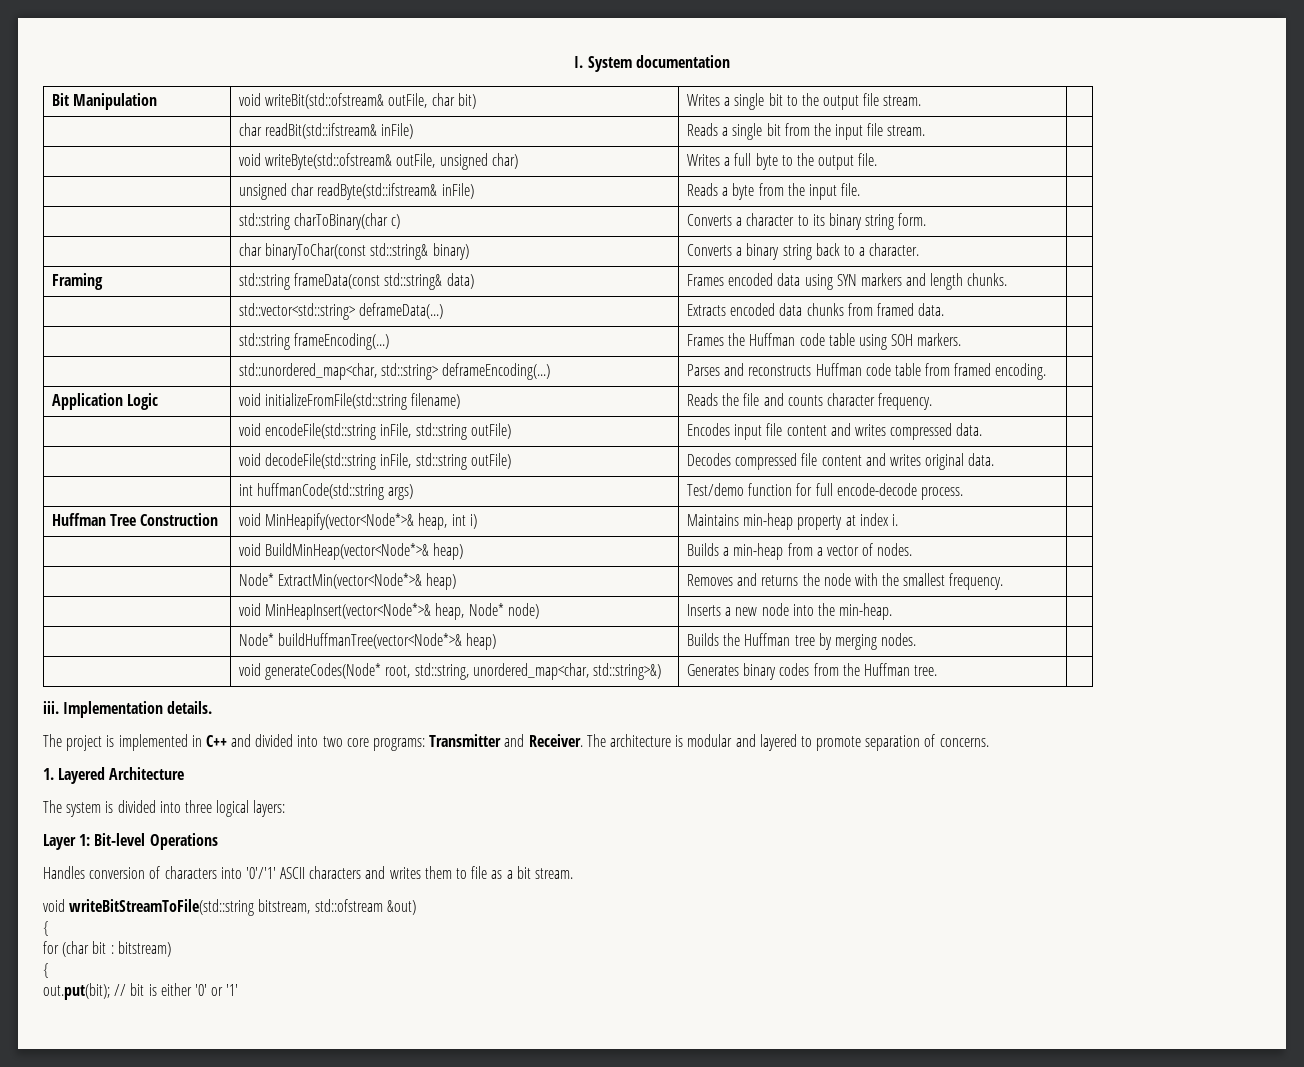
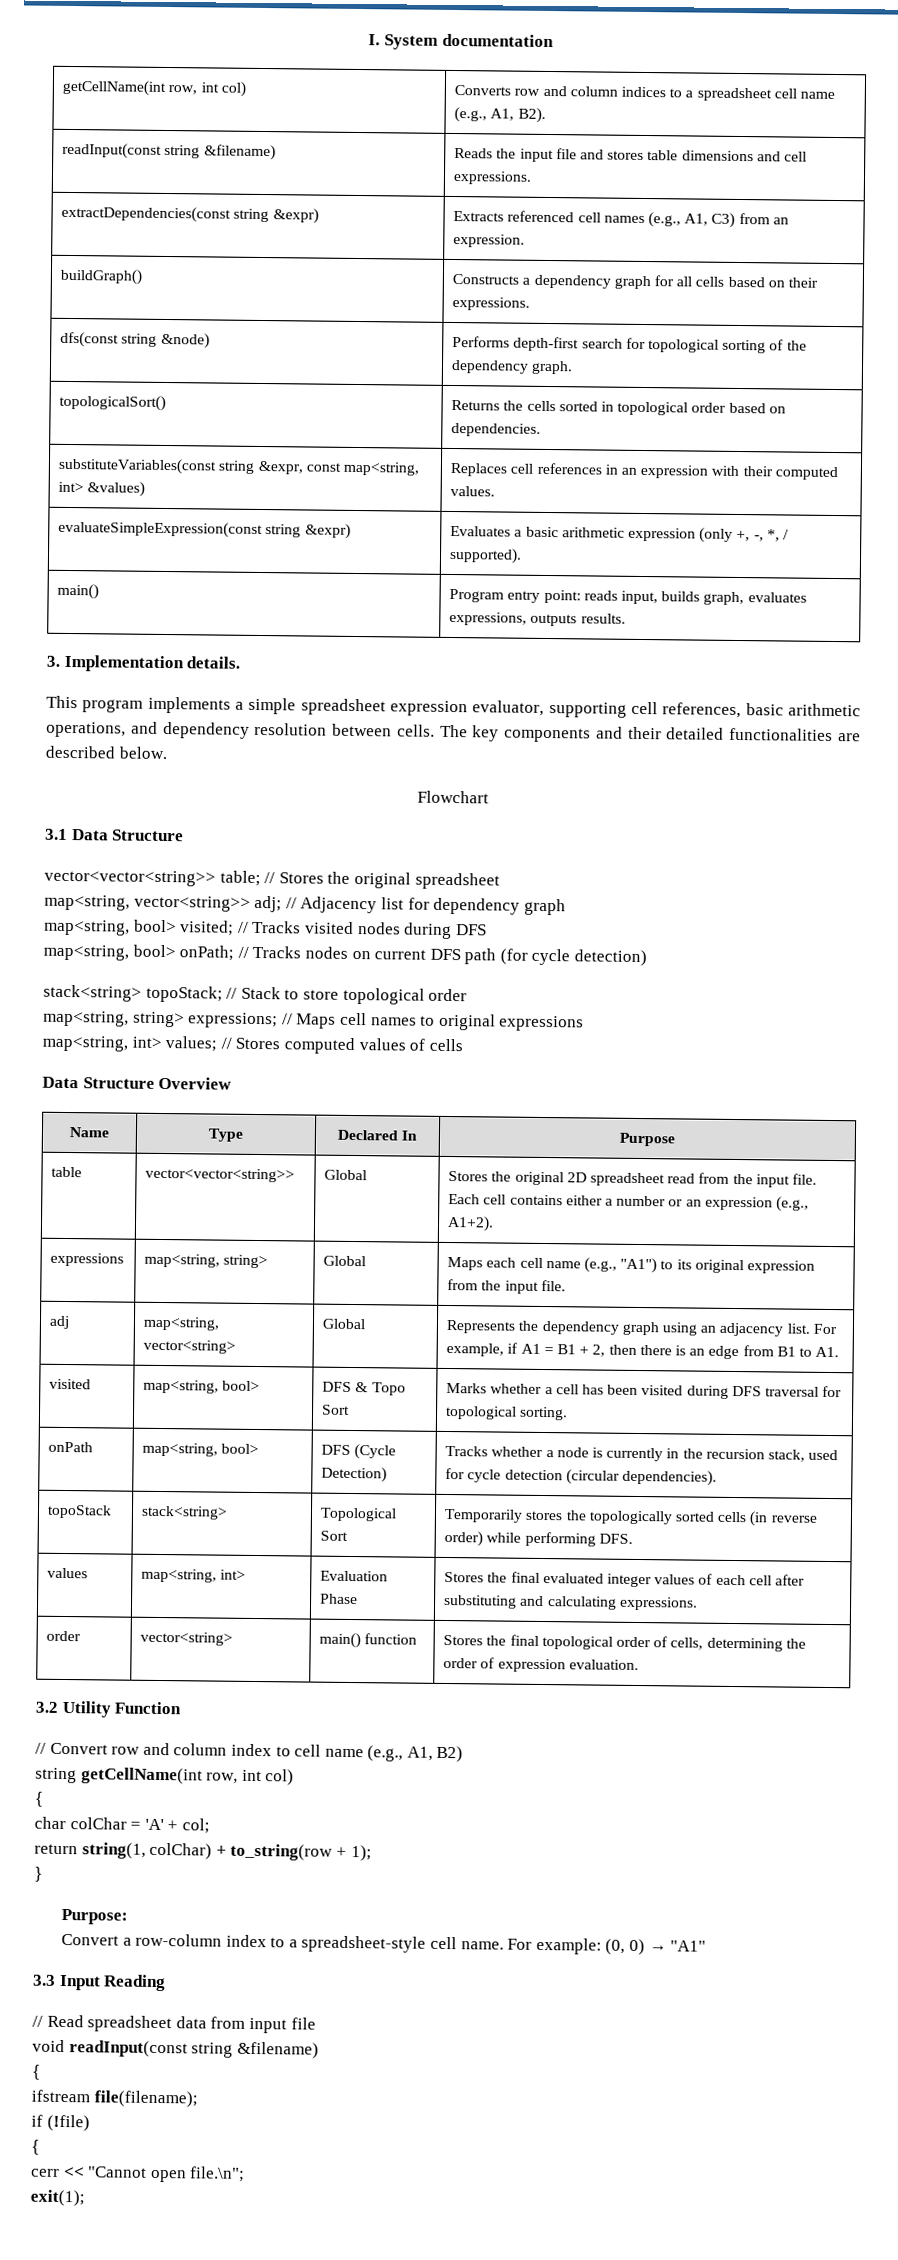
[52,93,158,110] [239,93,476,109] [687,93,922,110] [239,123,414,139] [687,123,926,140] [239,153,518,170] [687,153,878,170] [239,183,474,200] [687,183,861,200] [239,213,401,230] [687,213,927,230] [239,243,469,260] [687,243,920,260] [52,273,104,290] [239,273,474,290] [687,273,1008,290] [239,303,444,320] [687,303,945,316] [239,333,390,350] [687,333,962,350] [239,363,551,380] [687,363,1047,380] [52,393,159,410] [239,393,461,410] [687,393,933,410] [239,423,511,440] [687,423,983,440] [239,453,511,470] [687,453,995,470] [239,483,414,500] [687,483,963,500] [52,513,219,526] [239,513,477,530] [687,513,898,530] [239,543,464,560] [687,543,913,560] [239,573,457,590] [687,573,1004,590] [239,603,539,620] [687,603,893,620] [239,633,497,650] [687,633,917,650] [239,663,661,680] [687,663,938,680] [43,701,213,718] [43,734,989,751] [43,767,185,784] [43,800,286,817] [43,833,218,850] [43,866,573,879] [43,899,416,916] [43,921,49,936] [43,941,171,957] [43,963,49,978] [43,983,239,1000] Bit Manipulation | void writeBit(std::ofstream& outFile, char bit) | Writes a single bit to the output file stream. | // | char readBit(std::ifstream& inFile) | Reads a single bit from the input file stream. | // | void writeByte(std::ofstream& outFile, unsigned char) | Writes a full byte to the output file. | // | unsigned char readByte(std::ifstream& inFile) | Reads a byte from the input file. | // | std::string charToBinary(char c) | Converts a character to its binary string form. | // | char binaryToChar(const std::string& binary) | Converts a binary string back to a character. | // Framing | std::string frameData(const std::string& data) | Frames encoded data using SYN markers and length chunks. | // | std::vector<std::string> deframeData(...) | Extracts encoded data chunks from framed data. | // | std::string frameEncoding(...) | Frames the Huffman code table using SOH markers. | // | std::unordered_map<char, std::string> deframeEncoding(...) | Parses and reconstructs Huffman code table from framed encoding. | // Application Logic | void initializeFromFile(std::string filename) | Reads the file and counts character frequency. | // | void encodeFile(std::string inFile, std::string outFile) | Encodes input file content and writes compressed data. | // | void decodeFile(std::string inFile, std::string outFile) | Decodes compressed file content and writes original data. | // | int huffmanCode(std::string args) | Test/demo function for full encode-decode process. | // Huffman Tree Construction | void MinHeapify(vector<Node*>& heap, int i) | Maintains min-heap property at index i. | // | void BuildMinHeap(vector<Node*>& heap) | Builds a min-heap from a vector of nodes. | // | Node* ExtractMin(vector<Node*>& heap) | Removes and returns the node with the smallest frequency. | // | void MinHeapInsert(vector<Node*>& heap, Node* node) | Inserts a new node into the min-heap. | // | Node* buildHuffmanTree(vector<Node*>& heap) | Builds the Huffman tree by merging nodes. | // | void generateCodes(Node* root, std::string, unordered_map<char, std::string>&) | Generates binary codes from the Huffman tree. | // iii. Implementation details. // The project is implemented in C++ and divided into two core programs: Transmitter and Receiver. The architecture is modular and layered to promote separation of concerns. // 1. Layered Architecture // The system is divided into three logical layers: // Layer 1: Bit-level Operations // Handles conversion of characters into '0'/'1' ASCII characters and writes them to file as a bit stream. // void writeBitStreamToFile(std::string bitstream, std::ofstream &out) // { // for (char bit : bitstream) // { // out.put(bit); // bit is either '0' or '1' -> [62,79,246,97] [454,85,835,102] [454,107,546,123] [62,142,276,161] [454,148,807,163] [453,171,533,185] [61,205,319,224] [453,210,789,228] [453,233,526,248] [60,268,143,285] [452,273,818,290] [452,296,531,311] [60,331,210,349] [452,335,807,354] [451,359,574,375] [59,394,167,412] [451,399,786,416] [451,422,542,437] [58,457,420,476] [58,481,146,497] [450,462,838,481] [450,485,496,497] [58,520,351,539] [450,525,789,543] [449,547,523,564] [57,583,100,600] [449,588,807,606] [449,611,626,627] [46,654,241,673] [46,695,862,719] [46,721,861,743] [45,745,167,760] [416,790,489,804] [45,828,185,842] [44,869,500,890] [44,894,566,916] [44,919,487,940] [43,944,648,967] [43,984,468,1005] [43,1010,585,1032] [42,1035,463,1055] [42,1076,233,1090] [69,1127,110,1138] [208,1128,244,1142] [336,1129,418,1141] [619,1132,675,1147] [51,1166,83,1178] [145,1167,296,1183] [324,1169,368,1181] [448,1170,817,1188] [448,1193,809,1212] [447,1215,495,1232] [50,1252,125,1267] [144,1253,269,1269] [323,1255,367,1267] [447,1256,815,1274] [447,1278,566,1294] [49,1315,71,1330] [143,1316,221,1331] [143,1339,237,1354] [322,1318,367,1330] [446,1319,837,1337] [446,1342,840,1360] [49,1378,92,1390] [143,1379,261,1394] [322,1381,406,1396] [322,1404,351,1415] [446,1382,843,1399] [445,1405,569,1421] [48,1441,94,1453] [142,1442,260,1457] [321,1444,397,1460] [321,1466,388,1483] [445,1445,839,1462] [445,1467,718,1486] [47,1504,113,1519] [141,1505,229,1520] [320,1507,398,1522] [320,1530,349,1541] [444,1508,817,1527] [444,1530,633,1547] [47,1567,89,1579] [141,1568,247,1583] [320,1570,389,1582] [320,1593,359,1605] [444,1571,805,1588] [443,1594,698,1611] [46,1630,82,1642] [140,1631,234,1646] [319,1632,418,1649] [443,1634,806,1652] [443,1657,639,1673] [35,1700,182,1718] [35,1742,464,1763] [35,1767,295,1786] [34,1791,44,1807] [34,1816,210,1834] [34,1842,372,1862] [34,1866,43,1882] [60,1908,128,1925] [60,1933,707,1956] [33,1974,167,1992] [32,2014,316,2034] [32,2039,319,2059] [32,2064,41,2080] [31,2089,198,2108] [31,2114,90,2132] [31,2139,40,2155] [31,2166,246,2183] [30,2189,85,2207] getCellName(int row, int col) | Converts row and column indices to a spreadsheet cell name (e.g., A1, B2). // readInput(const string &filename) | Reads the input file and stores table dimensions and cell expressions. // extractDependencies(const string &expr) | Extracts referenced cell names (e.g., A1, C3) from an expression. // buildGraph() | Constructs a dependency graph for all cells based on their expressions. // dfs(const string &node) | Performs depth-first search for topological sorting of the dependency graph. // topologicalSort() | Returns the cells sorted in topological order based on dependencies. // substituteVariables(const string &expr, const map<string, int> &values) | Replaces cell references in an expression with their computed values. // evaluateSimpleExpression(const string &expr) | Evaluates a basic arithmetic expression (only +, -, *, / supported). // main() | Program entry point: reads input, builds graph, evaluates expressions, outputs results. // 3. Implementation details. // This program implements a simple spreadsheet expression evaluator, supporting cell references, basic arithmetic operations, and dependency resolution between cells. The key components and their detailed functionalities are described below. // Flowchart // 3.1 Data Structure // vector<vector<string>> table; // Stores the original spreadsheet // map<string, vector<string>> adj; // Adjacency list for dependency graph // map<string, bool> visited; // Tracks visited nodes during DFS // map<string, bool> onPath; // Tracks nodes on current DFS path (for cycle detection) // stack<string> topoStack; // Stack to store topological order // map<string, string> expressions; // Maps cell names to original expressions // map<string, int> values; // Stores computed values of cells // Data Structure Overview // Name | Type | Declared In | Purpose // table | vector<vector<string>> | Global | Stores the original 2D spreadsheet read from the input file. Each cell contains either a number or an expression (e.g., A1+2). // expressions | map<string, string> | Global | Maps each cell name (e.g., "A1") to its original expression from the input file. // adj | map<string, vector<string> | Global | Represents the dependency graph using an adjacency list. For example, if A1 = B1 + 2, then there is an edge from B1 to A1. // visited | map<string, bool> | DFS & Topo Sort | Marks whether a cell has been visited during DFS traversal for topological sorting. // onPath | map<string, bool> | DFS (Cycle Detection) | Tracks whether a node is currently in the recursion stack, used for cycle detection (circular dependencies). // topoStack | stack<string> | Topological Sort | Temporarily stores the topologically sorted cells (in reverse order) while performing DFS. // values | map<string, int> | Evaluation Phase | Stores the final evaluated integer values of each cell after substituting and calculating expressions. // order | vector<string> | main() function | Stores the final topological order of cells, determining the order of expression evaluation. // 3.2 Utility Function // // Convert row and column index to cell name (e.g., A1, B2) // string getCellName(int row, int col) // { // char colChar = 'A' + col; // return string(1, colChar) + to_string(row + 1); // } // Purpose: // Convert a row-column index to a spreadsheet-style cell name. For example: (0, 0) → "A1" // 3.3 Input Reading // // Read spreadsheet data from input file // void readInput(const string &filename) // { // ifstream file(filename); // if (!file) // { // cerr << "Cannot open file.\n"; // exit(1);

